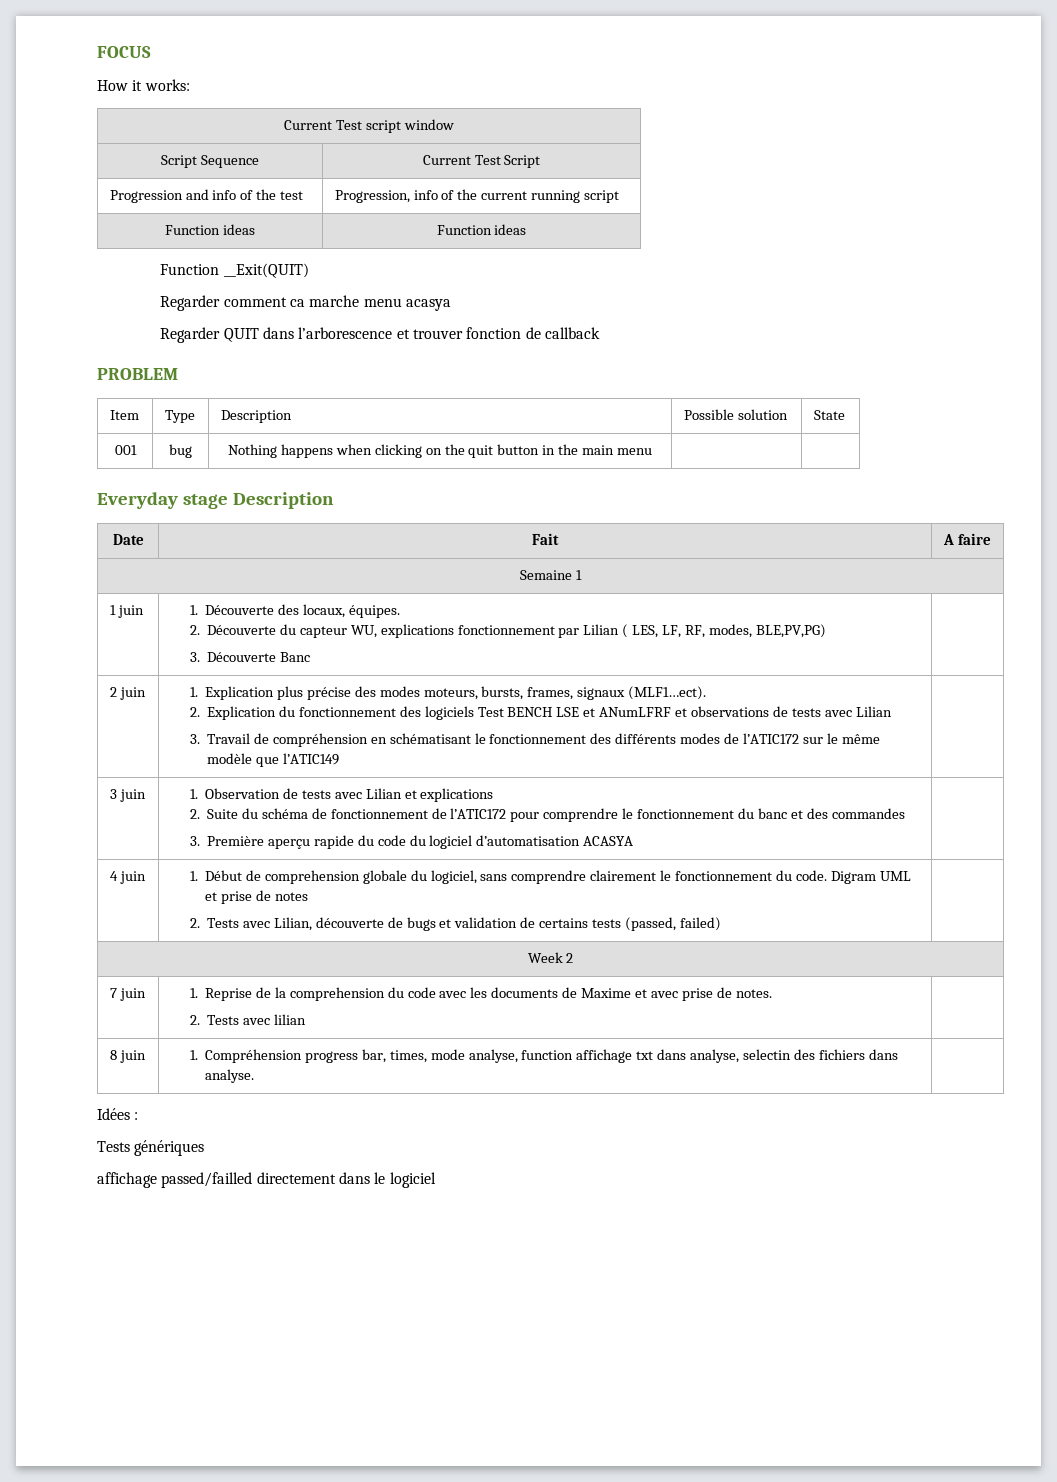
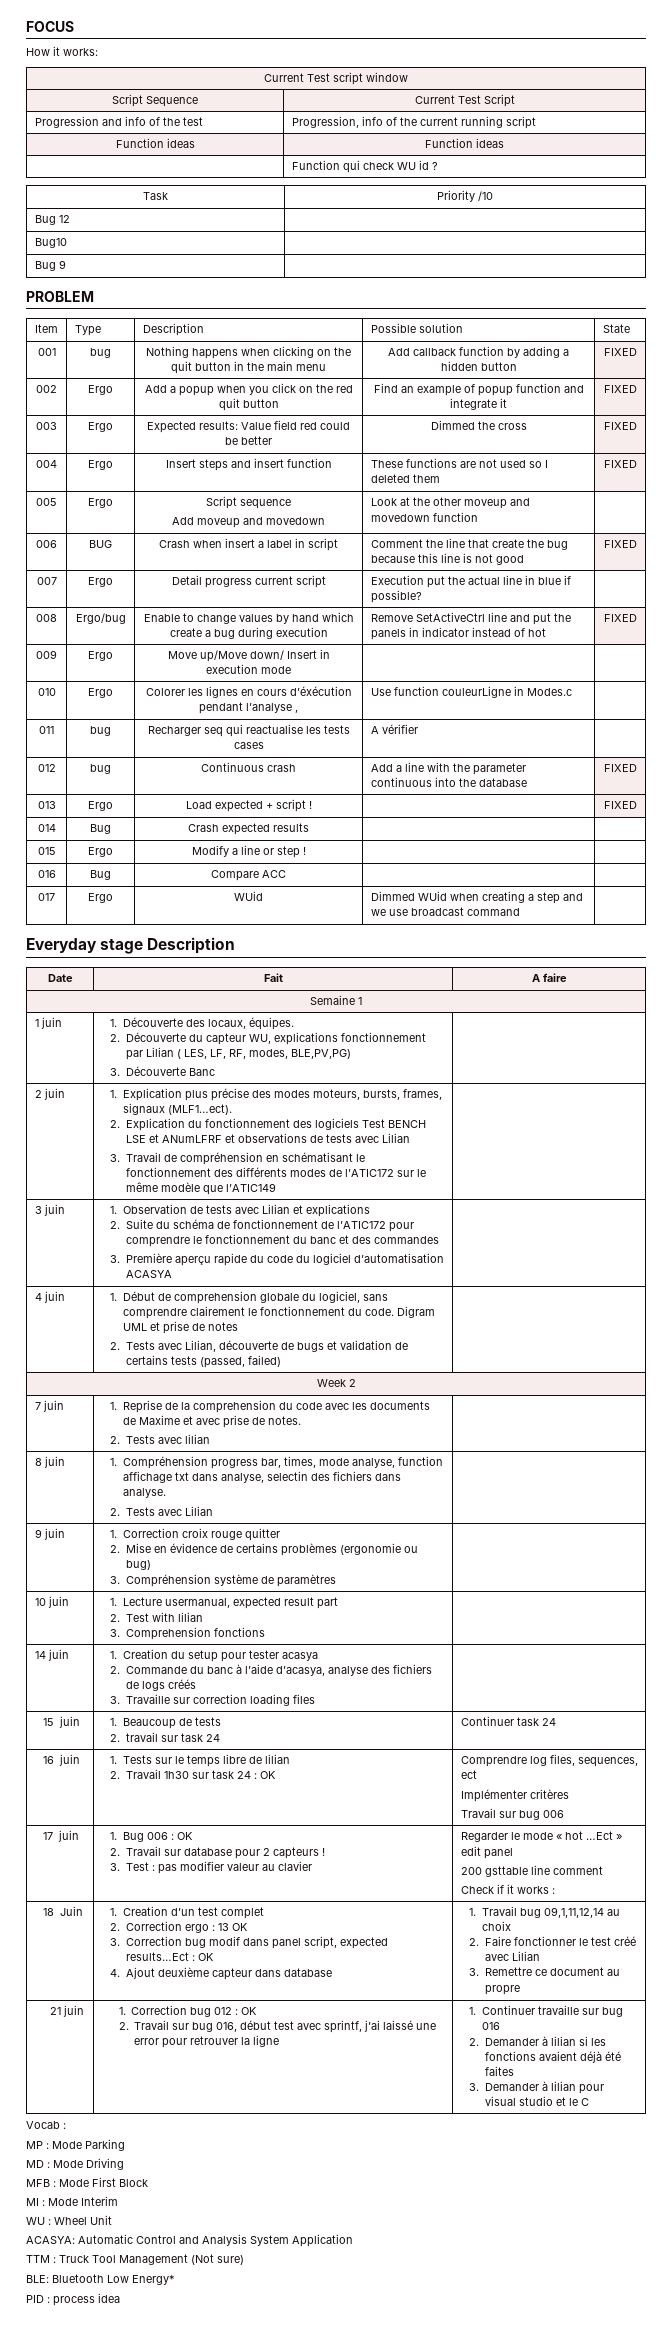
[160,263,309,278] [160,295,452,311] [160,327,601,343] // Function __Exit(QUIT) // Regarder comment ca marche menu acasya // Regarder QUIT dans l’arborescence et trouver fonction de callback -> [291,160,438,173] [143,192,168,200] [437,190,493,202] [34,215,70,225] [34,238,67,248] [34,260,66,271] // | Function qui check WU id ? // Task | Priority /10 // Bug 12 | // Bug10 | // Bug 9 |
(653, 451) none -> [388,346,569,358] [440,361,517,371] [603,348,637,356] [36,385,57,393] [88,385,113,395] [144,383,353,396] [218,398,279,411] [373,383,584,396] [450,398,507,410] [603,385,637,393] [36,422,57,430] [88,422,113,432] [147,420,350,433] [225,436,272,445] [430,420,527,430] [603,422,637,430] [36,460,57,468] [88,460,113,470] [165,458,332,471] [370,458,548,468] [370,474,440,483] [603,460,637,468] [36,498,57,506] [88,498,113,508] [206,496,291,509] [172,517,325,528] [370,497,530,509] [370,512,478,522] [36,540,57,548] [89,540,112,548] [159,538,338,551] [370,538,568,550] [370,553,524,565] [603,540,637,548] [36,577,57,585] [88,577,113,587] [171,575,326,588] [370,575,571,588] [370,590,422,603] [36,614,57,622] [75,613,126,624] [143,612,354,624] [169,627,328,639] [370,612,571,625] [370,627,546,640] [603,614,637,622] [36,650,57,659] [88,651,113,661] [167,649,330,662] [206,664,291,674] [37,688,56,696] [88,688,113,698] [145,686,352,698] [199,702,298,714] [370,686,572,698] [39,726,54,734] [90,726,111,736] [147,724,350,737] [233,742,264,749] [370,724,418,734] [37,764,56,772] [90,764,111,774] [201,762,296,772] [370,762,526,775] [370,777,527,787] [603,764,637,772] [37,801,56,809] [88,801,113,811] [185,799,312,812] [603,801,637,809] [37,824,56,832] [90,824,111,834] [188,823,309,835] [37,847,56,855] [88,847,113,857] [191,845,306,858] [37,870,56,878] [90,870,111,880] [211,870,286,881] [38,893,55,901] [88,893,113,903] [234,891,263,901] [370,891,583,904] [370,907,520,916] Add callback function by adding a hidden button | FIXED // 002 | Ergo | Add a popup when you click on the red quit button | Find an example of popup function and integrate it | FIXED // 003 | Ergo | Expected results: Value field red could be better | Dimmed the cross | FIXED // 004 | Ergo | Insert steps and insert function | These functions are not used so I deleted them | FIXED // 005 | Ergo | Script sequence // Add moveup and movedown | Look at the other moveup and movedown function | // 006 | BUG | Crash when insert a label in script | Comment the line that create the bug because this line is not good | FIXED // 007 | Ergo | Detail progress current script | Execution put the actual line in blue if possible? | // 008 | Ergo/bug | Enable to change values by hand which create a bug during execution | Remove SetActiveCtrl line and put the panels in indicator instead of hot | FIXED // 009 | Ergo | Move up/Move down/ Insert in execution mode | | // 010 | Ergo | Colorer les lignes en cours d’éxécution pendant l’analyse , | Use function couleurLigne in Modes.c | // 011 | bug | Recharger seq qui reactualise les tests cases | A vérifier | // 012 | bug | Continuous crash | Add a line with the parameter continuous into the database | FIXED // 013 | Ergo | Load expected + script ! | | FIXED // 014 | Bug | Crash expected results | | // 015 | Ergo | Modify a line or step ! | | // 016 | Bug | Compare ACC | | // 017 | Ergo | WUid | Dimmed WUid when creating a step and we use broadcast command
[97,1108,139,1120] [97,1140,205,1156] [97,1172,436,1188] | // Idées : // Tests génériques // affichage passed/failled directement dans le logiciel -> [110,1506,213,1516] [34,1528,65,1540] [110,1528,280,1541] [110,1543,418,1556] [125,1560,151,1570] [110,1574,336,1587] [34,1596,69,1608] [110,1597,338,1609] [110,1612,203,1622] [110,1627,265,1640] [34,1649,69,1661] [110,1649,318,1662] [110,1664,432,1676] [125,1679,196,1691] [110,1694,315,1706] [43,1716,80,1728] [110,1717,221,1729] [110,1732,220,1742] [460,1716,556,1726] [43,1754,80,1766] [110,1754,290,1767] [110,1769,276,1779] [460,1754,638,1767] [460,1770,477,1779] [460,1789,569,1802] [460,1808,564,1820] [43,1830,79,1842] [110,1832,193,1842] [110,1846,325,1859] [110,1861,312,1874] [460,1831,622,1842] [460,1846,513,1859] [460,1865,603,1877] [460,1884,555,1894] [43,1906,83,1916] [110,1906,264,1919] [110,1921,248,1933] [110,1936,388,1949] [125,1952,214,1961] [110,1967,332,1980] [469,1906,620,1918] [481,1921,511,1931] [469,1936,636,1946] [484,1951,540,1961] [469,1967,620,1976] [484,1985,520,1995] [49,2005,84,2017] [118,2005,258,2017] [118,2020,437,2033] [134,2035,280,2048] [469,2005,623,2017] [481,2022,500,2030] [469,2036,606,2046] [484,2051,621,2063] [484,2066,514,2076] [469,2081,604,2094] [484,2096,589,2106] [26,2121,66,2129] [26,2139,125,2151] [26,2158,124,2170] [26,2177,148,2187] [26,2196,118,2206] [26,2215,112,2225] [26,2234,353,2247] [26,2254,244,2265] [26,2274,175,2285] [26,2293,120,2306] // 2. Tests avec Lilian | // 9 juin | 1. Correction croix rouge quitter // 2. Mise en évidence de certains problèmes (ergonomie ou bug) // 3. Compréhension système de paramètres | // 10 juin | 1. Lecture usermanual, expected result part // 2. Test with lilian // 3. Comprehension fonctions | // 14 juin | 1. Creation du setup pour tester acasya // 2. Commande du banc à l’aide d’acasya, analyse des fichiers de logs créés // 3. Travaille sur correction loading files | // 15 juin | 1. Beaucoup de tests // 2. travail sur task 24 | Continuer task 24 // 16 juin | 1. Tests sur le temps libre de lilian // 2. Travail 1h30 sur task 24 : OK | Comprendre log files, sequences, ect // Implémenter critères // Travail sur bug 006 // 17 juin | 1. Bug 006 : OK // 2. Travail sur database pour 2 capteurs ! // 3. Test : pas modifier valeur au clavier | Regarder le mode « hot …Ect » edit panel // 200 gsttable line comment // Check if it works : // 18 Juin | 1. Creation d’un test complet // 2. Correction ergo : 13 OK // 3. Correction bug modif dans panel script, expected results…Ect : OK // 4. Ajout deuxième capteur dans database | 1. Travail bug 09,1,11,12,14 au choix // 2. Faire fonctionner le test créé avec Lilian // 3. Remettre ce document au propre // 21 juin | 1. Correction bug 012 : OK // 2. Travail sur bug 016, début test avec sprintf, j’ai laissé une error pour retrouver la ligne | 1. Continuer travaille sur bug 016 // 2. Demander à lilian si les fonctions avaient déjà été faites // 3. Demander à lilian pour visual studio et le C // Vocab : // MP : Mode Parking // MD : Mode Driving // MFB : Mode First Block // MI : Mode Interim // WU : Wheel Unit // ACASYA: Automatic Control and Analysis System Application // TTM : Truck Tool Management (Not sure) // BLE: Bluetooth Low Energy* // PID : process idea

